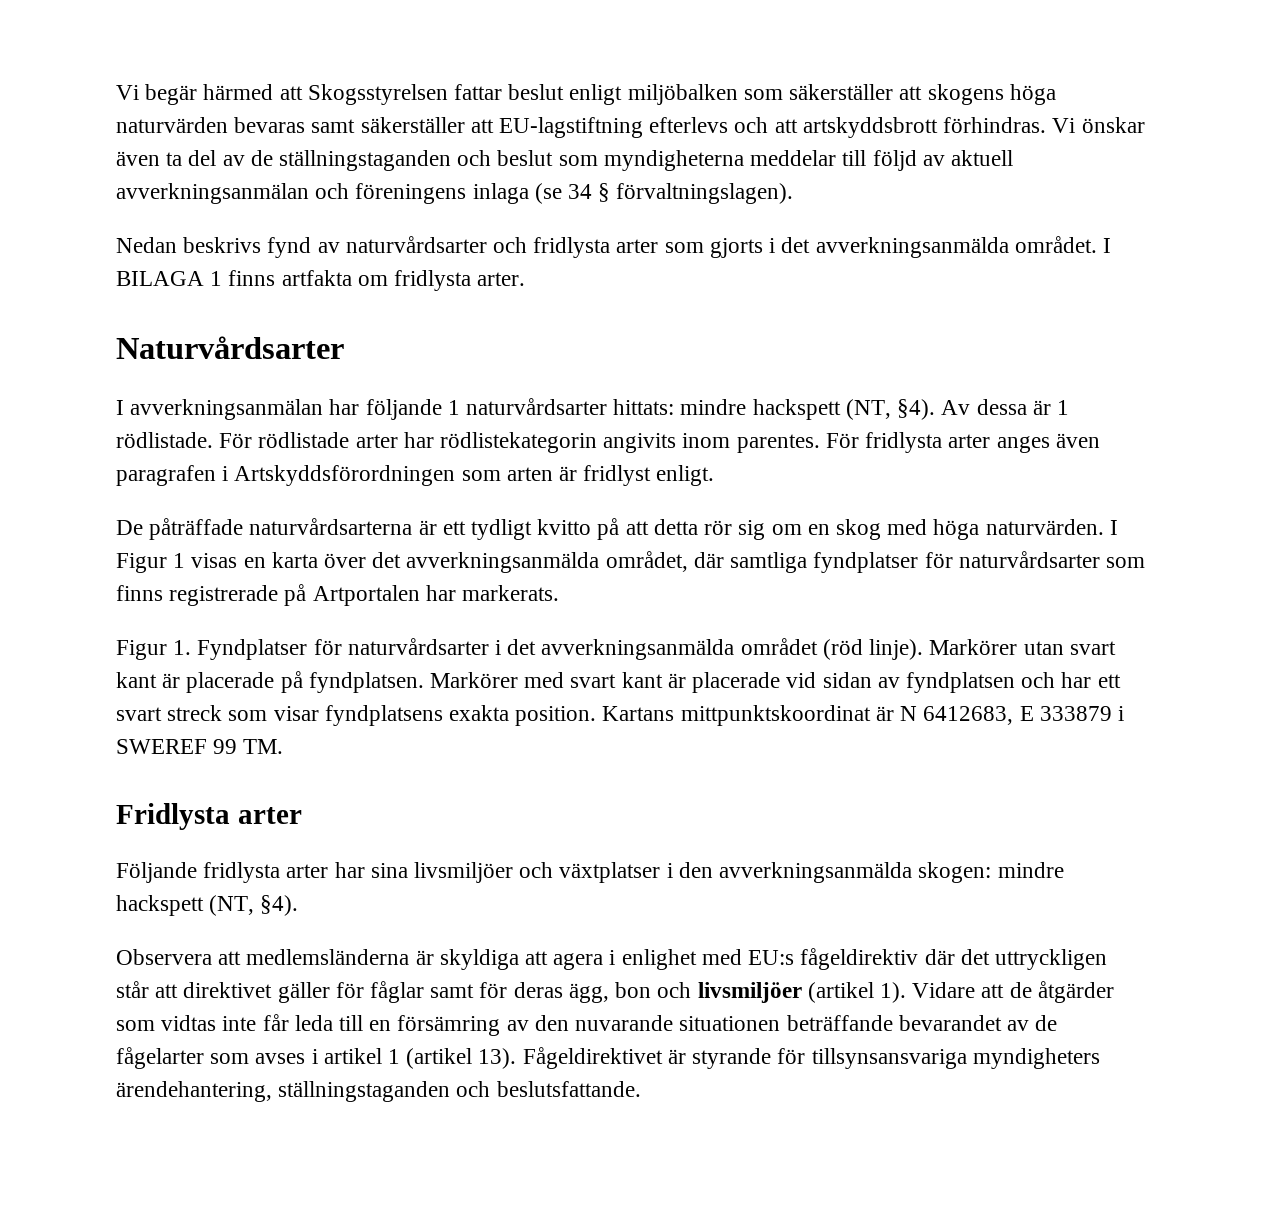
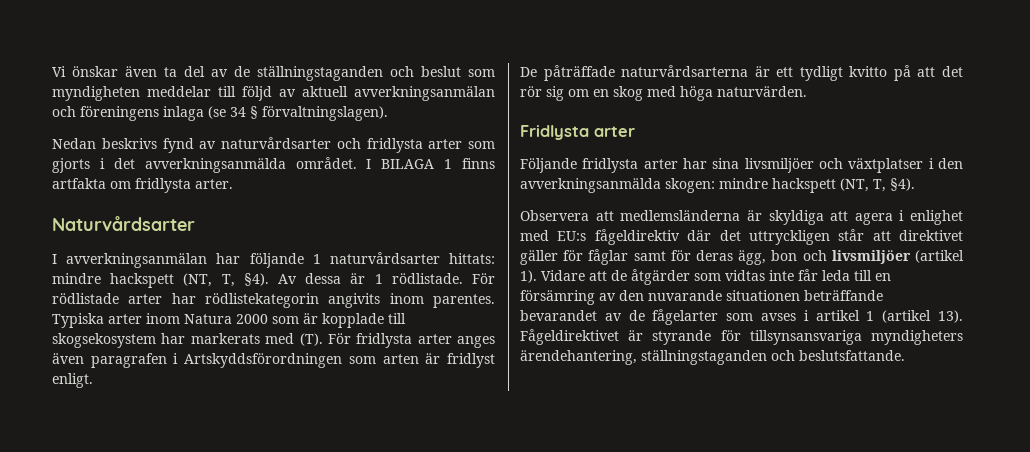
[116,84,1056,105] [116,117,1076,138] Vi begär härmed att Skogsstyrelsen fattar beslut enligt miljöbalken som säkerställer att skogens höga naturvärden bevaras samt säkerställer att EU-lagstiftning efterlevs och att artskyddsbrott förhindras. Vi -> [52,66,66,77] Vi
[603,150,744,171] myndigheterna -> [52,86,140,101] myndigheten
(891, 409) none -> [221,274,235,287] T,
(820, 443) none -> [52,313,406,328] [52,333,323,348] Typiska arter inom Natura 2000 som är kopplade till skogsekosystem har markerats med (T).
[653,519,698,535] detta -> [942,66,963,77] det
[1109,520,1118,535] [116,551,1145,573] [116,584,560,606] [116,638,1116,660] [116,671,1121,693] [116,705,1124,726] [116,739,284,754] I Figur 1 visas en karta över det avverkningsanmälda området, där samtliga fyndplatser för naturvårdsarter som finns registrerade på Artportalen har markerats. // Figur 1. Fyndplatser för naturvårdsarter i det avverkningsanmälda området (röd linje). Markörer utan svart kant är placerade på fyndplatsen. Markörer med svart kant är placerade vid sidan av fyndplatsen och har ett svart streck som visar fyndplatsens exakta position. Kartans mittpunktskoordinat är N 6412683, E 333879 i SWEREF 99 TM. -> (807, 91) none
(255, 905) none -> [873,179,886,192] T,

